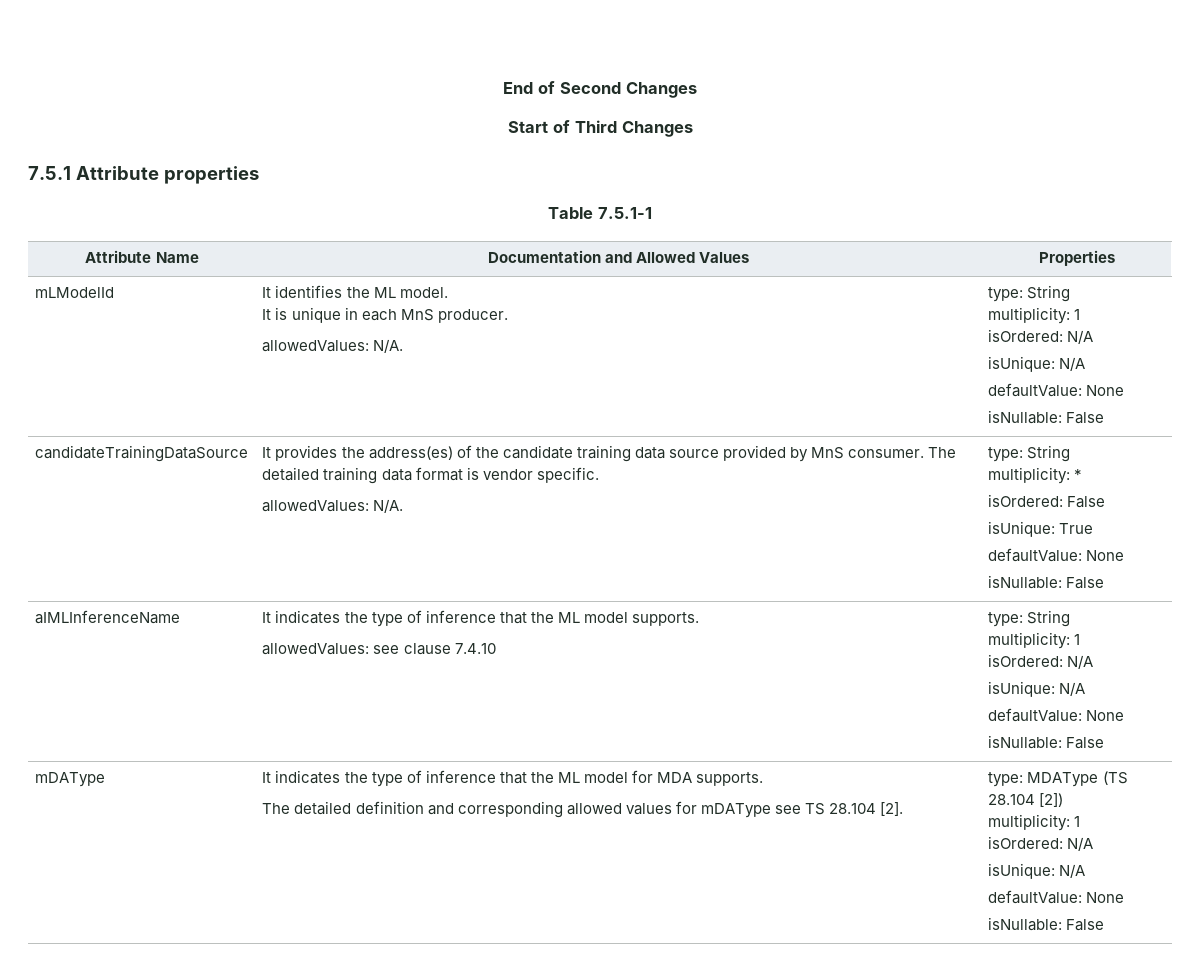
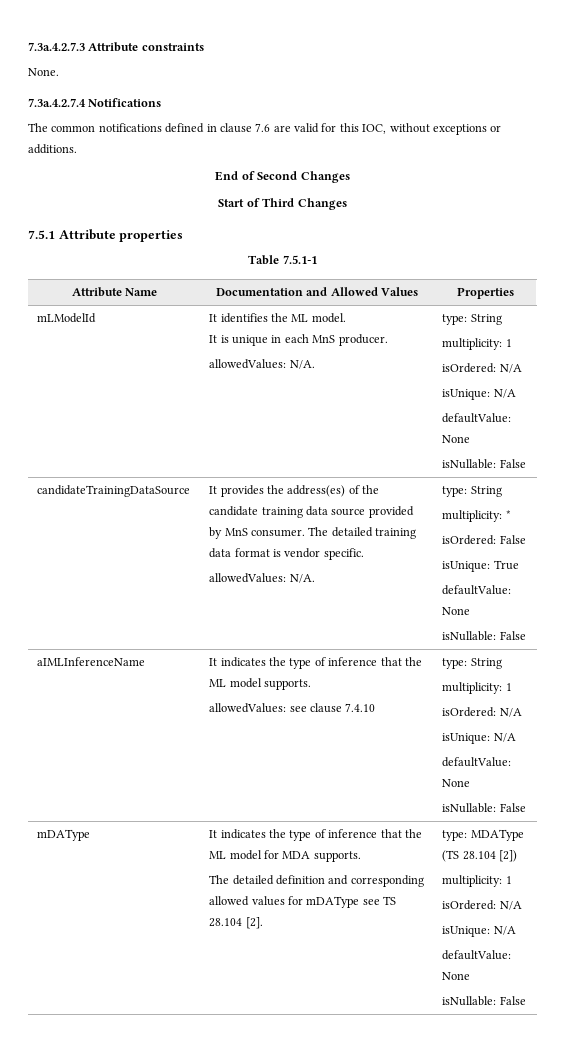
(503, 88) none -> [28,42,204,52] [28,68,59,76] [28,98,162,107] [28,123,502,135] [28,144,77,154] 7.3a.4.2.7.3 Attribute constraints // None. // 7.3a.4.2.7.4 Notifications // The common notifications defined in clause 7.6 are valid for this IOC, without exceptions or additions. //

